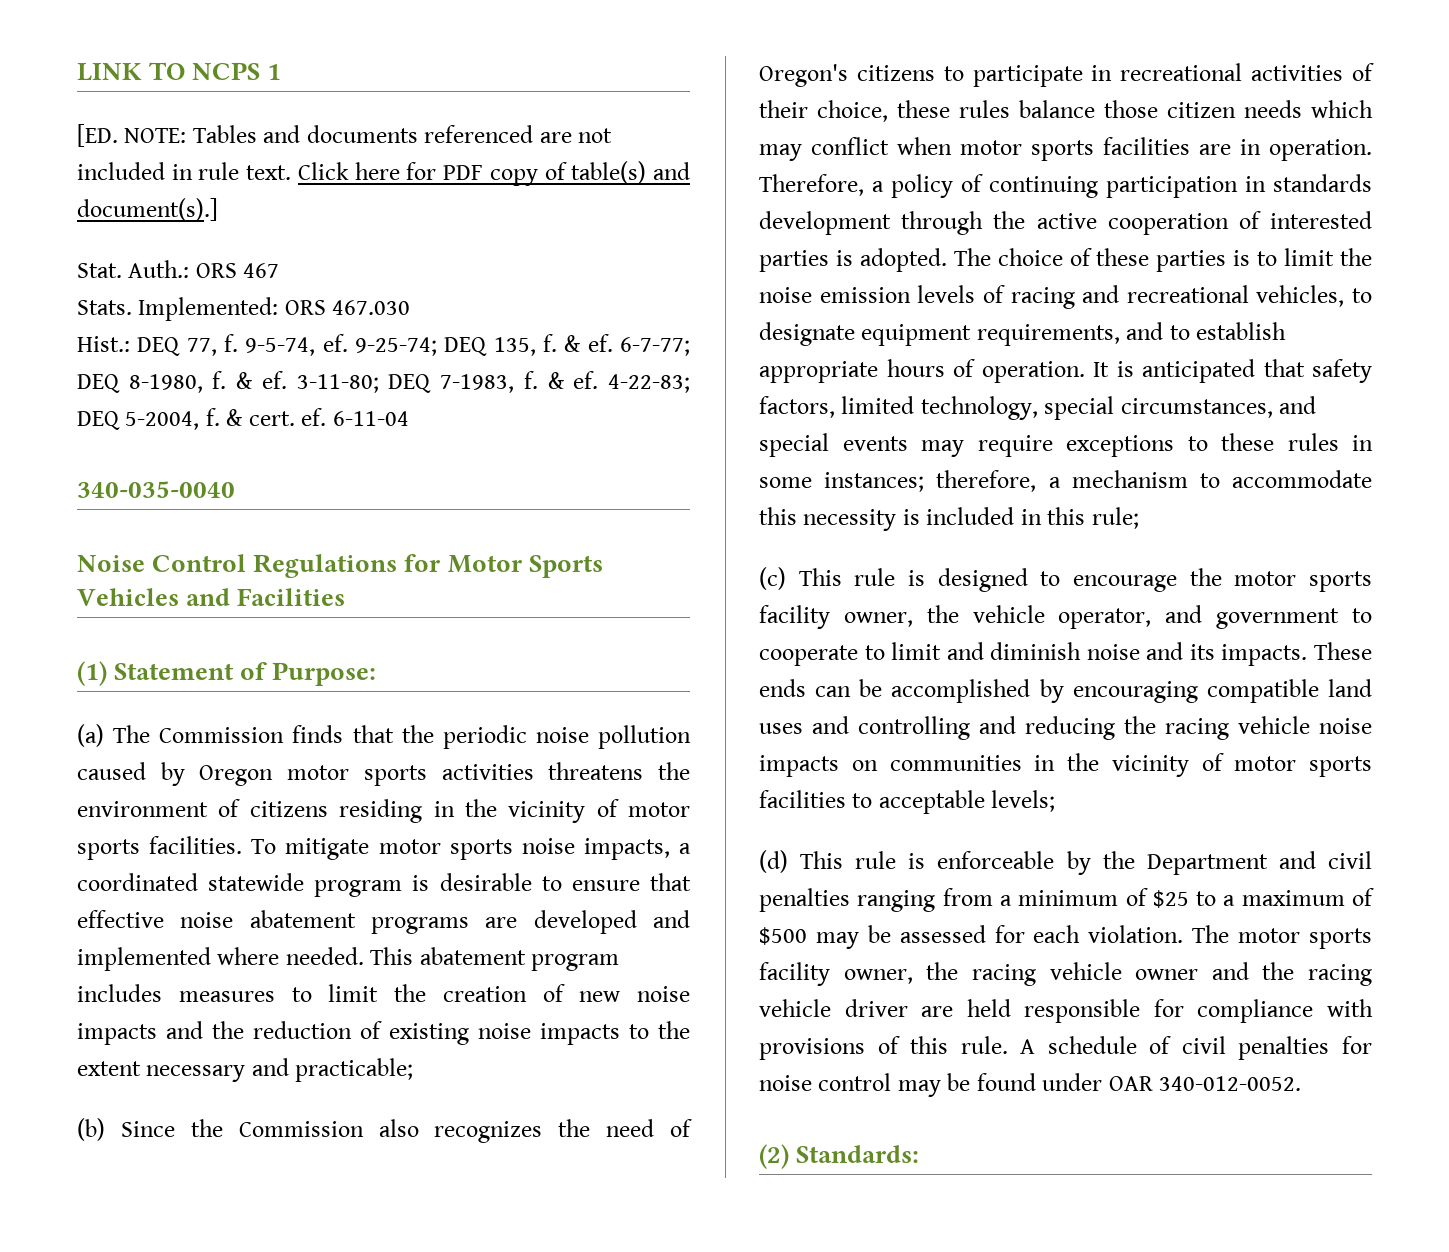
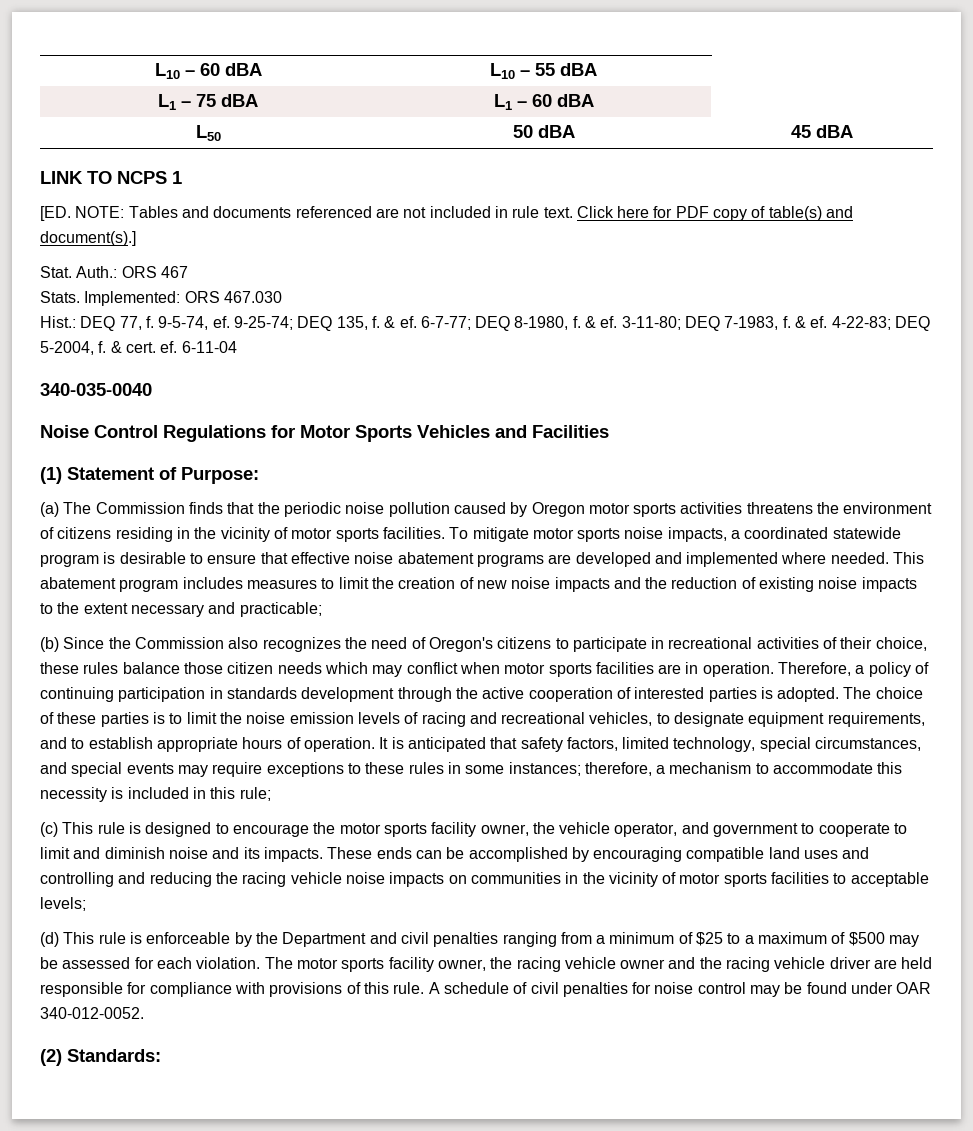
(77, 72) none -> [154,63,262,79] [490,63,597,79] [158,94,258,110] [493,94,594,110] [195,125,221,141] [512,125,575,138] [791,125,854,138] L10 – 60 dBA | L10 – 55 dBA // L1 – 75 dBA | L1 – 60 dBA // L50 | 50 dBA | 45 dBA //

